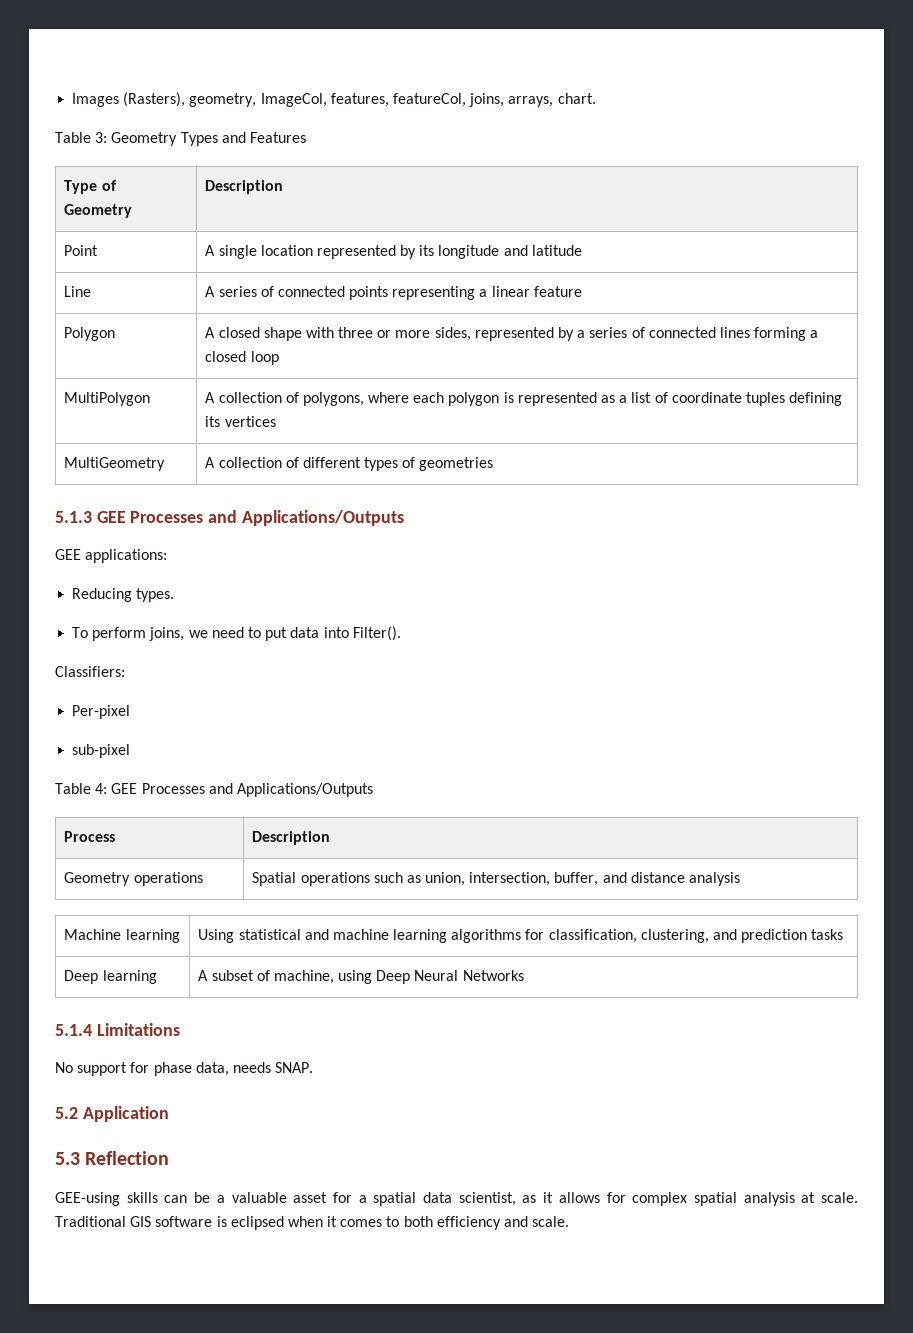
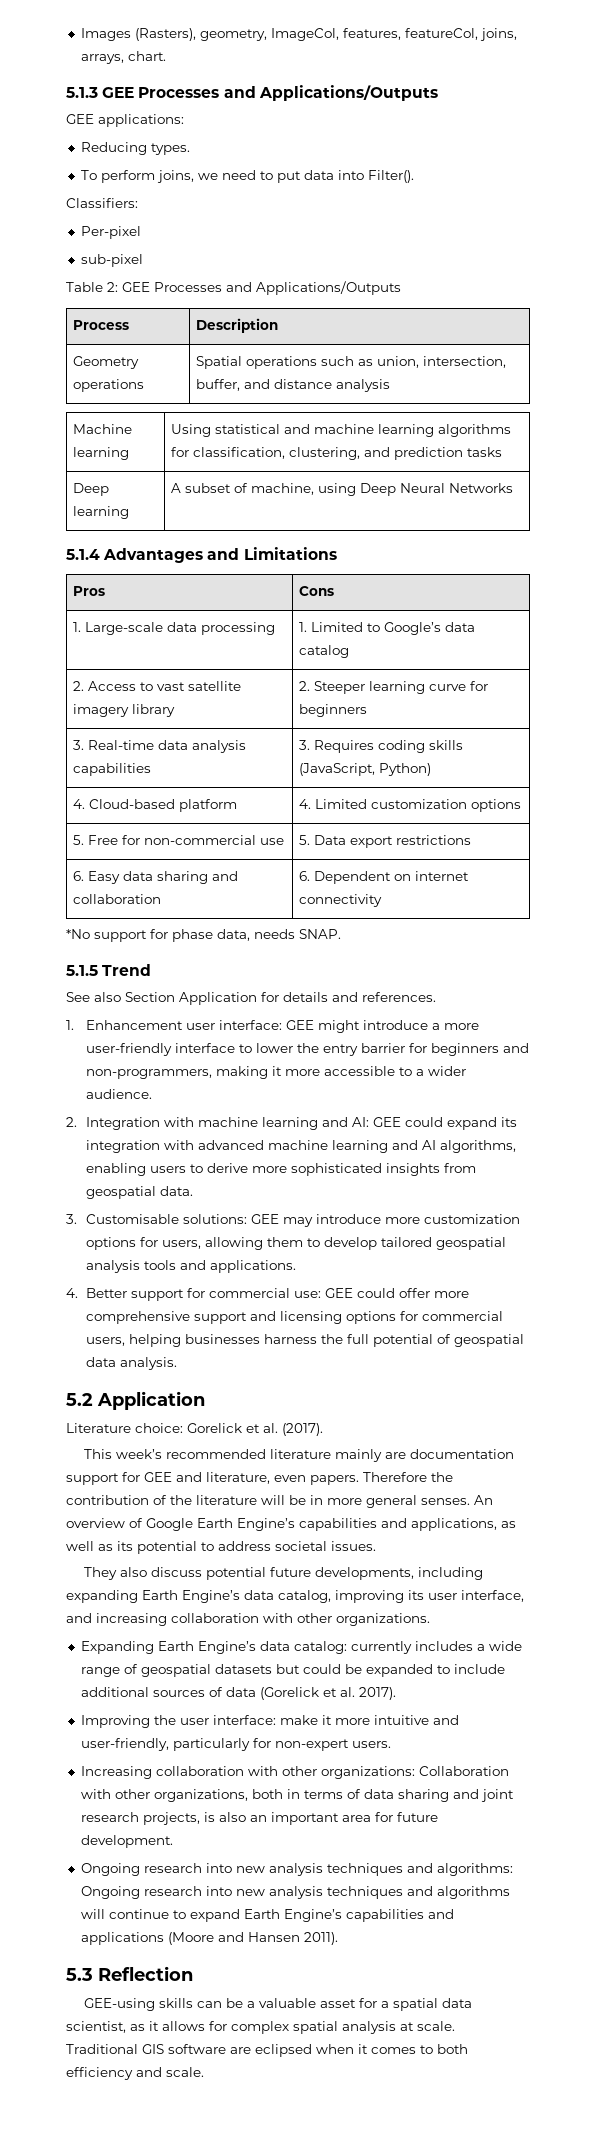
[55,132,306,146] [64,180,117,194] [64,204,133,218] [205,180,284,194] [64,245,99,256] [205,245,582,259] [64,286,92,297] [205,286,582,300] [64,327,116,341] [205,327,819,341] [205,351,279,365] [64,392,151,406] [205,392,843,406] [205,416,276,427] [64,457,166,471] [205,457,494,471] // Table 3: Geometry Types and Features // Type of Geometry | Description // Point | A single location represented by its longitude and latitude // Line | A series of connected points representing a linear feature // Polygon | A closed shape with three or more sides, represented by a series of connected lines forming a closed loop // MultiPolygon | A collection of polygons, where each polygon is represented as a list of coordinate tuples defining its vertices // MultiGeometry | A collection of different types of geometries -> (166, 56) none
[95,783,108,794] 4: -> [107,282,118,292] 2:
(92, 1030) none -> [103,548,240,563] Advantages and
[55,1062,73,1073] // No -> [73,586,106,596] [299,586,335,596] [73,622,276,635] [299,622,476,635] [299,645,350,658] [73,681,242,691] [73,704,176,717] [299,681,489,694] [299,704,368,717] [73,740,247,753] [73,763,152,776] [299,740,464,753] [299,763,432,776] [73,799,238,812] [299,799,522,812] [73,835,285,845] [299,835,472,848] [73,871,239,884] [73,894,162,904] [299,871,470,884] [299,894,383,907] [66,929,90,939] // Pros | Cons // 1. Large-scale data processing | 1. Limited to Google’s data catalog // 2. Access to vast satellite imagery library | 2. Steeper learning curve for beginners // 3. Real-time data analysis capabilities | 3. Requires coding skills (JavaScript, Python) // 4. Cloud-based platform | 4. Limited customization options // 5. Free for non-commercial use | 5. Data export restrictions // 6. Easy data sharing and collaboration | 6. Dependent on internet connectivity // *No
[55,1106,169,1122] 5.2 Application -> [66,964,152,976] [66,992,436,1005] [66,1020,479,1033] [85,1043,529,1056] [85,1066,466,1079] [85,1089,152,1099] [66,1117,517,1130] [85,1140,516,1153] [85,1163,476,1176] [85,1186,193,1199] [66,1214,520,1227] [85,1237,506,1250] [85,1260,296,1273] [66,1288,469,1301] [85,1311,503,1324] [85,1334,524,1347] [85,1357,177,1370] [66,1391,205,1410] [66,1423,323,1436] [84,1449,515,1462] [66,1472,453,1485] [66,1495,493,1508] [66,1518,516,1531] [66,1541,376,1554] [84,1567,484,1580] [66,1590,524,1603] [66,1613,430,1626] [80,1641,522,1654] [80,1664,505,1677] [80,1687,396,1700] [80,1715,459,1728] [80,1738,391,1751] [80,1766,509,1779] [80,1789,514,1802] [80,1812,438,1825] [80,1835,173,1848] [80,1863,513,1876] [80,1886,510,1899] [80,1909,454,1922] [80,1932,338,1945] 5.1.5 Trend // See also Section Application for details and references. // 1. Enhancement user interface: GEE might introduce a more user-friendly interface to lower the entry barrier for beginners and non-programmers, making it more accessible to a wider audience. // 2. Integration with machine learning and AI: GEE could expand its integration with advanced machine learning and AI algorithms, enabling users to derive more sophisticated insights from geospatial data. // 3. Customisable solutions: GEE may introduce more customization options for users, allowing them to develop tailored geospatial analysis tools and applications. // 4. Better support for commercial use: GEE could offer more comprehensive support and licensing options for commercial users, helping businesses harness the full potential of geospatial data analysis. // 5.2 Application // Literature choice: Gorelick et al. (2017). // This week’s recommended literature mainly are documentation support for GEE and literature, even papers. Therefore the contribution of the literature will be in more general senses. An overview of Google Earth Engine’s capabilities and applications, as well as its potential to address societal issues. // They also discuss potential future developments, including expanding Earth Engine’s data catalog, improving its user interface, and increasing collaboration with other organizations. // Expanding Earth Engine’s data catalog: currently includes a wide range of geospatial datasets but could be expanded to include additional sources of data (Gorelick et al. 2017). // Improving the user interface: make it more intuitive and user-friendly, particularly for non-expert users. // Increasing collaboration with other organizations: Collaboration with other organizations, both in terms of data sharing and joint research projects, is also an important area for future development. // Ongoing research into new analysis techniques and algorithms: Ongoing research into new analysis techniques and algorithms will continue to expand Earth Engine’s capabilities and applications (Moore and Hansen 2011).
[216,1216,227,1227] is -> [230,2047,251,2054] are

